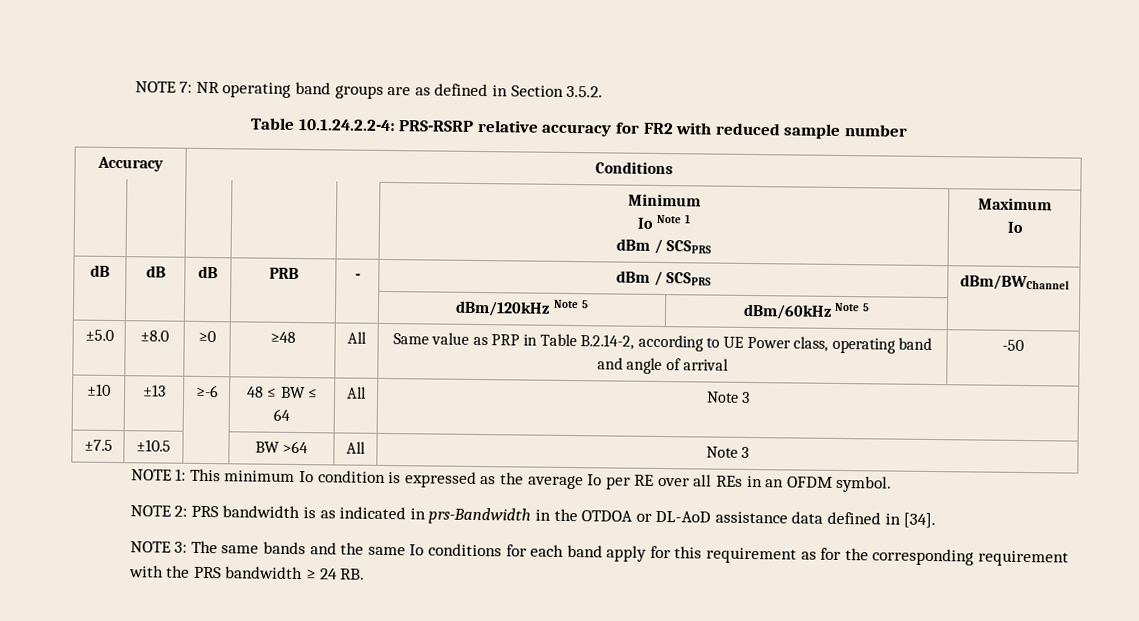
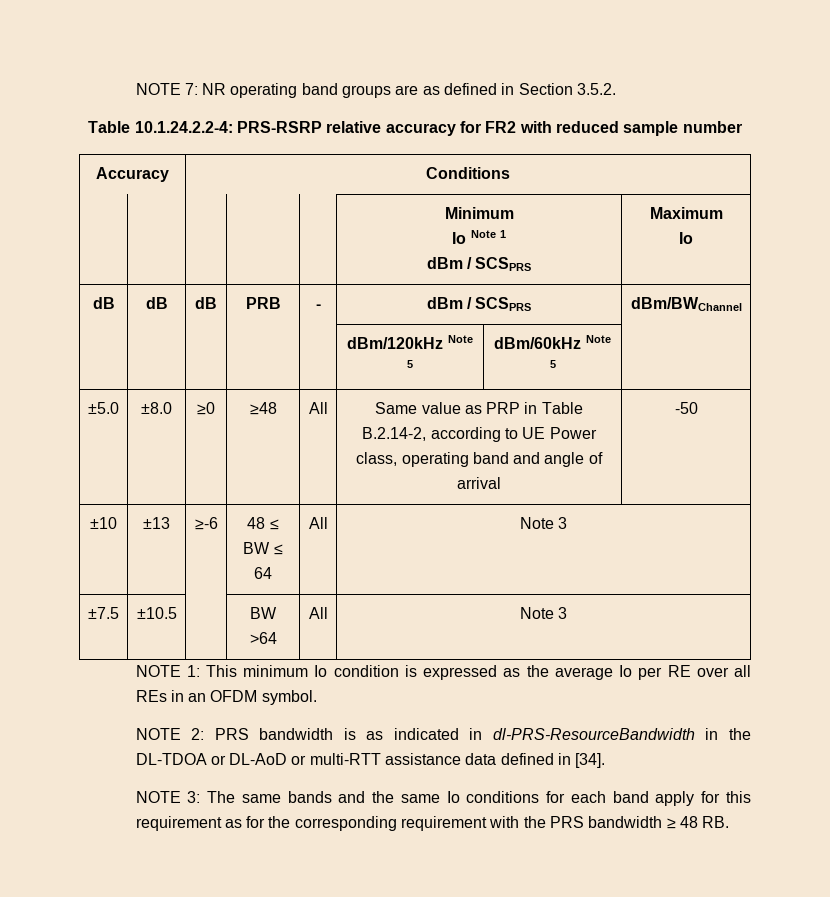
[428,507,532,525] prs-Bandwidth -> [492,728,695,740] dl-PRS-ResourceBandwidth
[581,510,634,522] OTDOA -> [135,753,207,765] DL-TDOA
(712, 516) none -> [291,753,381,765] or multi-RTT
[319,568,338,580] 24 -> [680,816,699,828] 48

